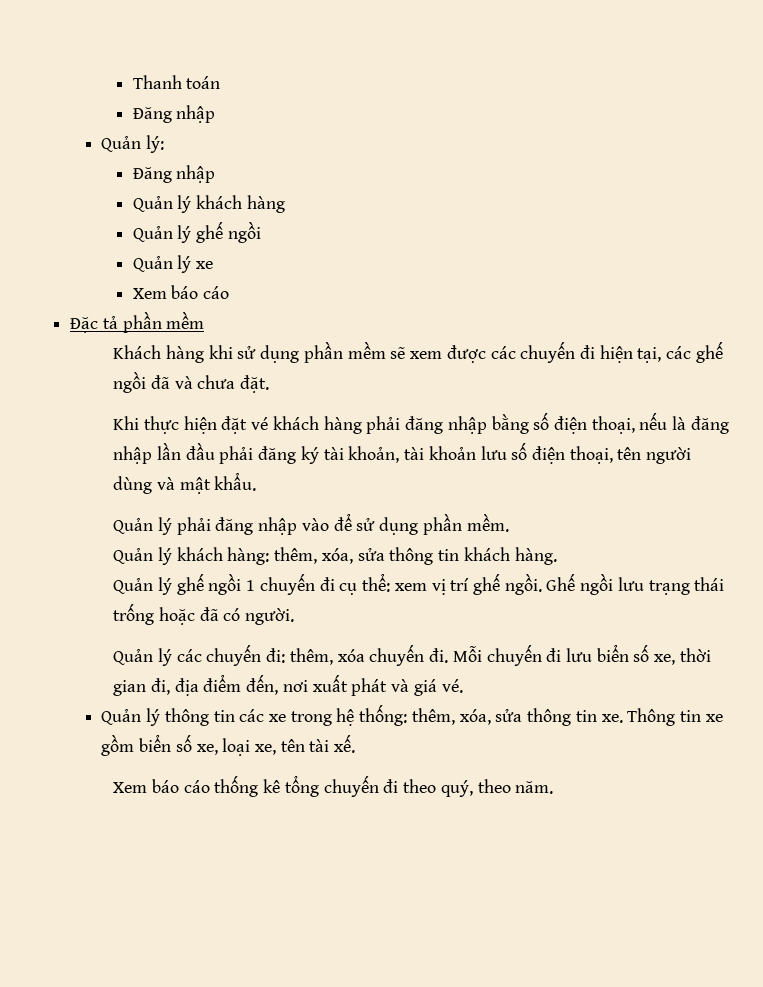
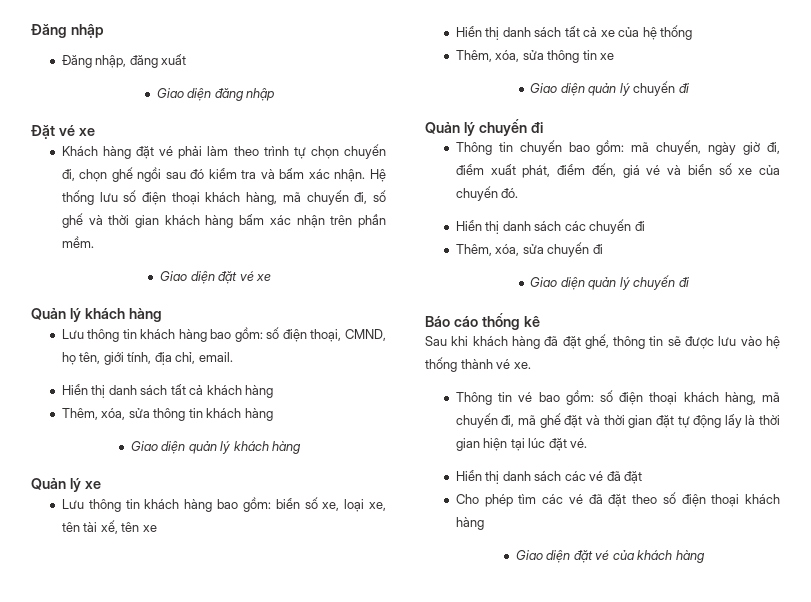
[132,75,221,89] [132,105,216,123] [101,135,165,153] [132,165,216,183] [132,195,285,213] [132,221,261,243] [132,255,213,273] [132,285,229,299] [70,311,205,333] [113,341,723,363] [113,371,270,393] [113,412,729,434] [113,442,692,464] [113,472,257,494] [113,513,509,535] [113,547,557,565] [113,573,725,595] [113,603,295,625] [113,644,711,666] [113,674,463,696] [101,704,723,726] [101,734,135,756] Thanh toán // Đăng nhập // Quản lý: // Đăng nhập // Quản lý khách hàng // Quản lý ghế ngồi // Quản lý xe // Xem báo cáo // Đặc tả phần mềm // Khách hàng khi sử dụng phần mềm sẽ xem được các chuyến đi hiện tại, các ghế ngồi đã và chưa đặt. // Khi thực hiện đặt vé khách hàng phải đăng nhập bằng số điện thoại, nếu là đăng nhập lần đầu phải đăng ký tài khoản, tài khoản lưu số điện thoại, tên người dùng và mật khẩu. // Quản lý phải đăng nhập vào để sử dụng phần mềm. // Quản lý khách hàng: thêm, xóa, sửa thông tin khách hàng. // Quản lý ghế ngồi 1 chuyến đi cụ thể: xem vị trí ghế ngồi. Ghế ngồi lưu trạng thái trống hoặc đã có người. // Quản lý các chuyến đi: thêm, xóa chuyến đi. Mỗi chuyến đi lưu biển số xe, thời gian đi, địa điểm đến, nơi xuất phát và giá vé. // Quản lý thông tin các xe trong hệ thống: thêm, xóa, sửa thông tin xe. Thông tin xe gồm -> [31,24,104,39] [61,54,187,68] [156,88,275,101] [31,125,95,140] [61,144,386,159] [61,167,386,182] [61,190,386,205] [61,213,386,228] [61,236,94,248] [160,271,272,284] [31,308,162,322] [61,327,386,342] [61,352,233,365] [61,384,274,398] [61,408,273,421] [130,441,302,454] [31,478,101,492] [61,497,271,512] Đăng nhập // Đăng nhập, đăng xuất // Giao diện đăng nhập // Đặt vé xe // Khách hàng đặt vé phải làm theo trình tự chọn chuyến đi, chọn ghế ngồi sau đó kiểm tra và bấm xác nhận. Hệ thống lưu số điện thoại khách hàng, mã chuyến đi, số ghế và thời gian khách hàng bấm xác nhận trên phần mềm. // Giao diện đặt vé xe // Quản lý khách hàng // Lưu thông tin khách hàng bao gồm: số điện thoại, CMND, họ tên, giới tính, địa chỉ, email. // Hiển thị danh sách tất cả khách hàng // Thêm, xóa, sửa thông tin khách hàng // Giao diện quản lý khách hàng // Quản lý xe // Lưu thông tin khách hàng bao gồm:
[334,734,356,753] [113,775,554,797] xế. // Xem báo cáo thống kê tổng chuyến đi theo quý, theo năm. -> [100,520,157,534] [455,25,693,40] [455,50,615,63] [530,81,690,96] [425,119,543,136] [455,140,780,155] [455,163,780,178] [455,186,519,201] [455,219,645,234] [455,242,603,257] [530,275,690,290] [425,313,540,330] [425,334,781,349] [425,357,531,372] [455,390,780,405] [455,413,780,428] [455,438,588,451] [455,470,643,484] [455,492,780,507] [455,517,484,530] [515,550,705,563] xế, tên xe // Hiển thị danh sách tất cả xe của hệ thống // Thêm, xóa, sửa thông tin xe // Giao diện quản lý chuyến đi // Quản lý chuyến đi // Thông tin chuyến bao gồm: mã chuyến, ngày giờ đi, điểm xuất phát, điểm đến, giá vé và biển số xe của chuyến đó. // Hiển thị danh sách các chuyến đi // Thêm, xóa, sửa chuyến đi // Giao diện quản lý chuyến đi // Báo cáo thống kê // Sau khi khách hàng đã đặt ghế, thông tin sẽ được lưu vào hệ thống thành vé xe. // Thông tin vé bao gồm: số điện thoại khách hàng, mã chuyến đi, mã ghế đặt và thời gian đặt tự động lấy là thời gian hiện tại lúc đặt vé. // Hiển thị danh sách các vé đã đặt // Cho phép tìm các vé đã đặt theo số điện thoại khách hàng // Giao diện đặt vé của khách hàng

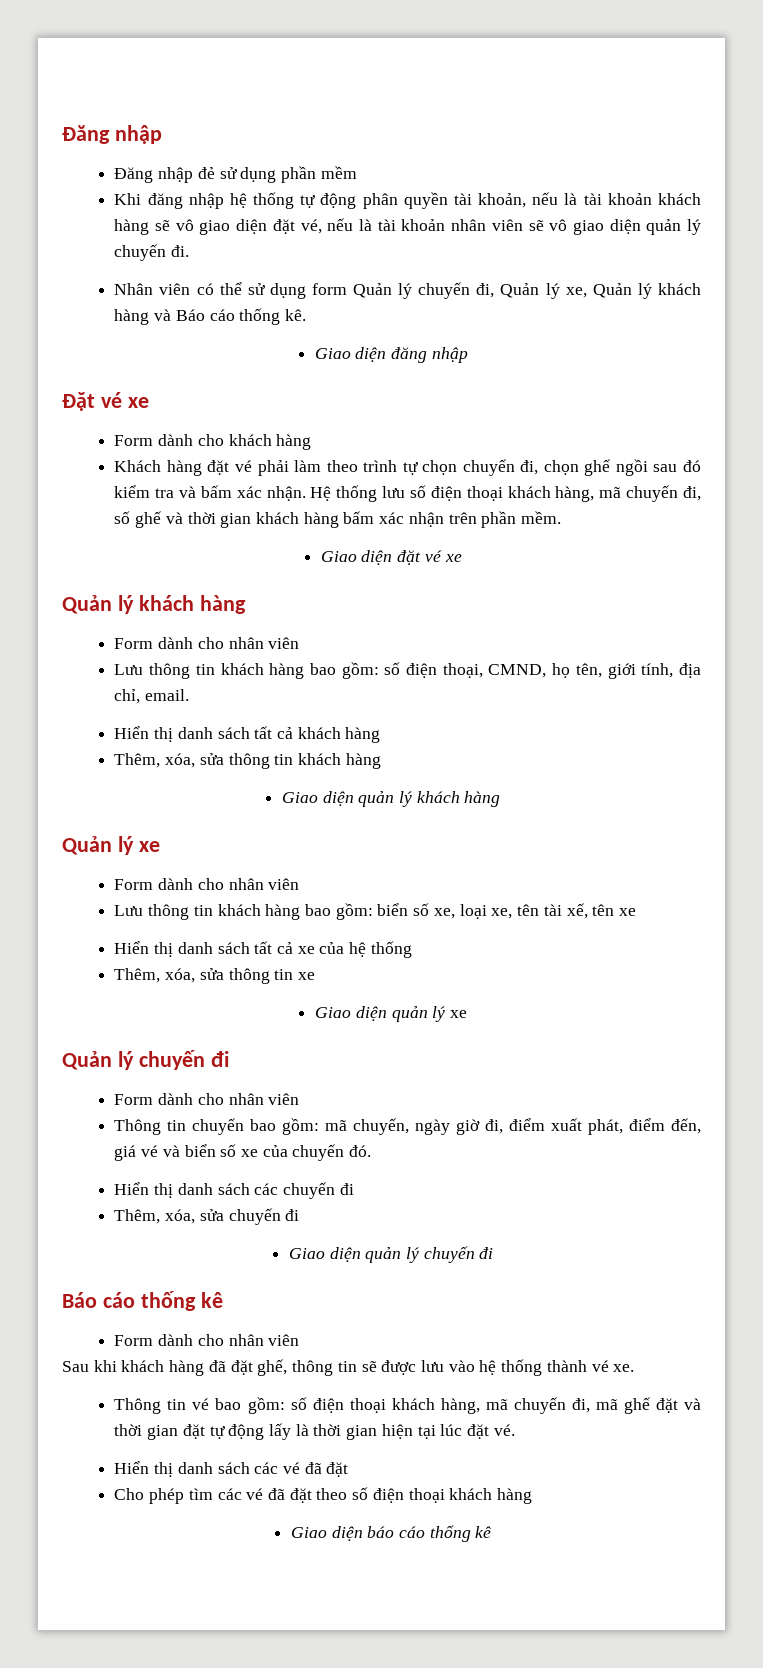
[95,54,187,68] nhập, đăng xuất -> [158,166,357,183] [114,192,702,209] [114,218,701,235] [114,244,190,261] [114,282,701,299] [114,308,306,325] nhập đẻ sử dụng phần mềm // Khi đăng nhập hệ thống tự động phân quyền tài khoản, nếu là tài khoản khách hàng sẽ vô giao diện đặt vé, nếu là tài khoản nhân viên sẽ vô giao diện quản lý chuyến đi. // Nhân viên có thể sử dụng form Quản lý chuyến đi, Quản lý xe, Quản lý khách hàng và Báo cáo thống kê.
(95, 132) none -> [114,434,312,450] // Form dành cho khách hàng
(162, 315) none -> [114,637,300,649] // Form dành cho nhân viên
(101, 485) none -> [114,878,300,890] // Form dành cho nhân viên
[633,81,690,96] chuyến đi -> [450,1010,468,1018] xe
(543, 127) none -> [114,1093,300,1105] // Form dành cho nhân viên
(540, 321) none -> [114,1334,300,1346] // Form dành cho nhân viên
[573,550,705,563] đặt vé của khách hàng -> [367,1525,492,1542] báo cáo thống kê

